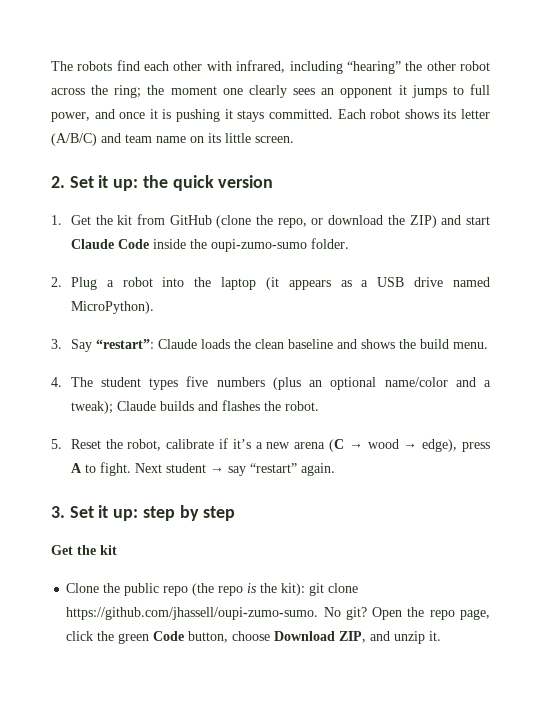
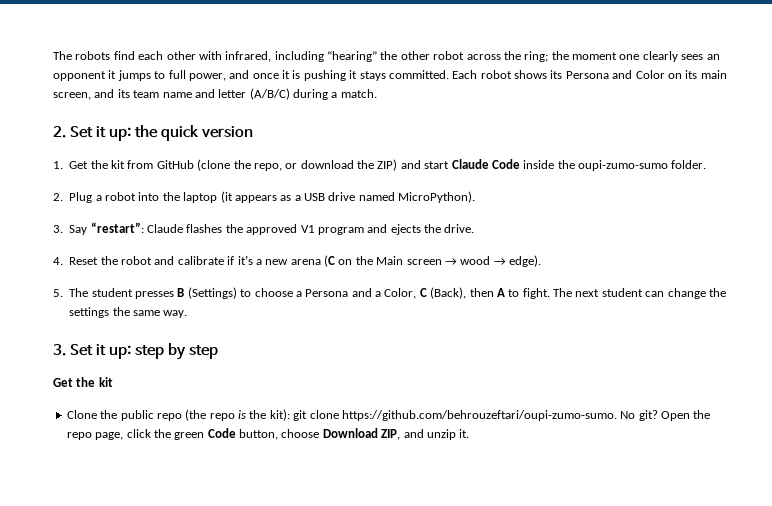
[461,109,491,119] [51,133,294,146] letter (A/B/C) and team name on its little screen. -> [565,70,727,79] [53,88,377,100] Persona and Color on its main screen, and its team name and letter (A/B/C) during a match.
[200,339,488,349] [51,376,491,390] [70,400,319,414] [51,439,162,451] loads the clean baseline and shows the build menu. // 4. The student types five numbers (plus an optional name/color and a tweak); Claude builds and flashes the robot. // 5. Reset the robot, -> [186,224,475,235] [53,256,175,265] flashes the approved V1 program and ejects the drive. // 4. Reset the robot and
[348,439,491,452] [70,462,335,476] → wood → edge), press A to fight. Next student → say “restart” again. -> [338,255,541,267] [53,287,726,299] [69,307,188,318] on the Main screen → wood → edge). // 5. The student presses B (Settings) to choose a Persona and a Color, C (Back), then A to fight. The next student can change the settings the same way.
[66,607,319,620] https://github.com/jhassell/oupi-zumo-sumo. -> [341,410,617,421] https://github.com/behrouzeftari/oupi-zumo-sumo.

